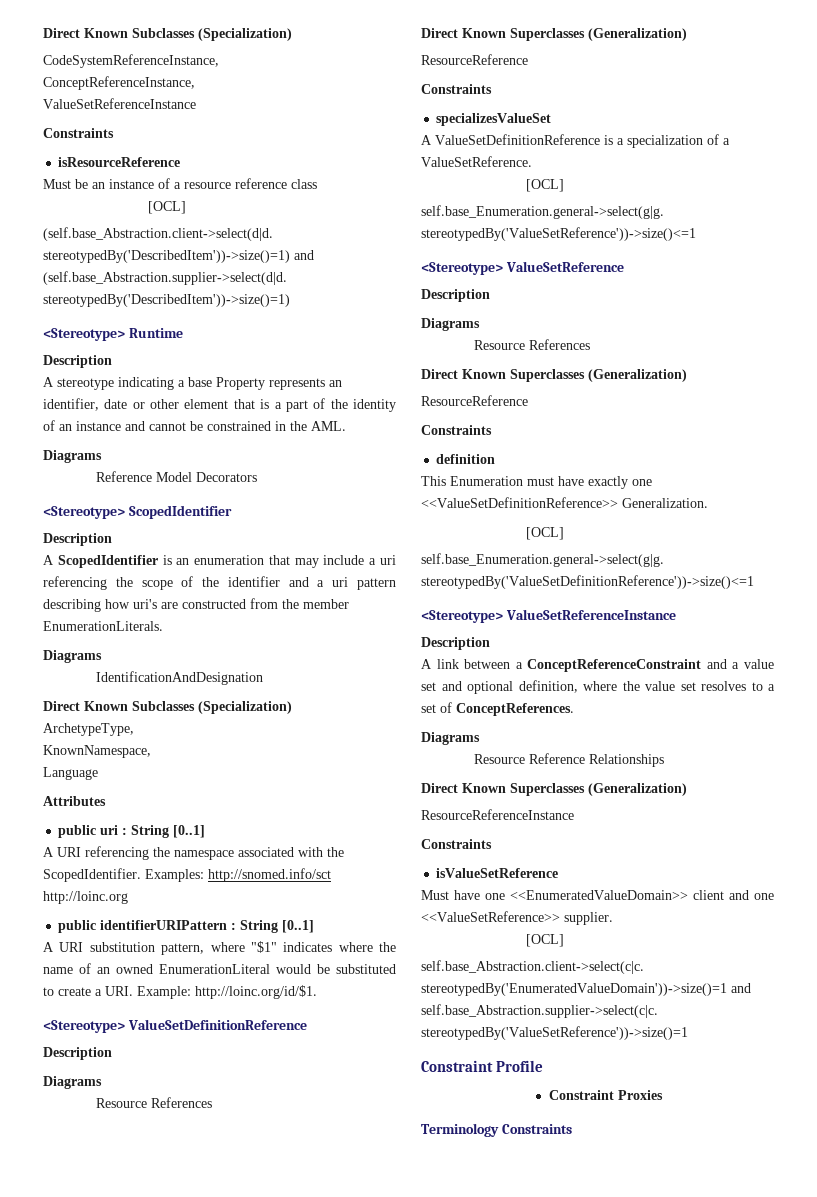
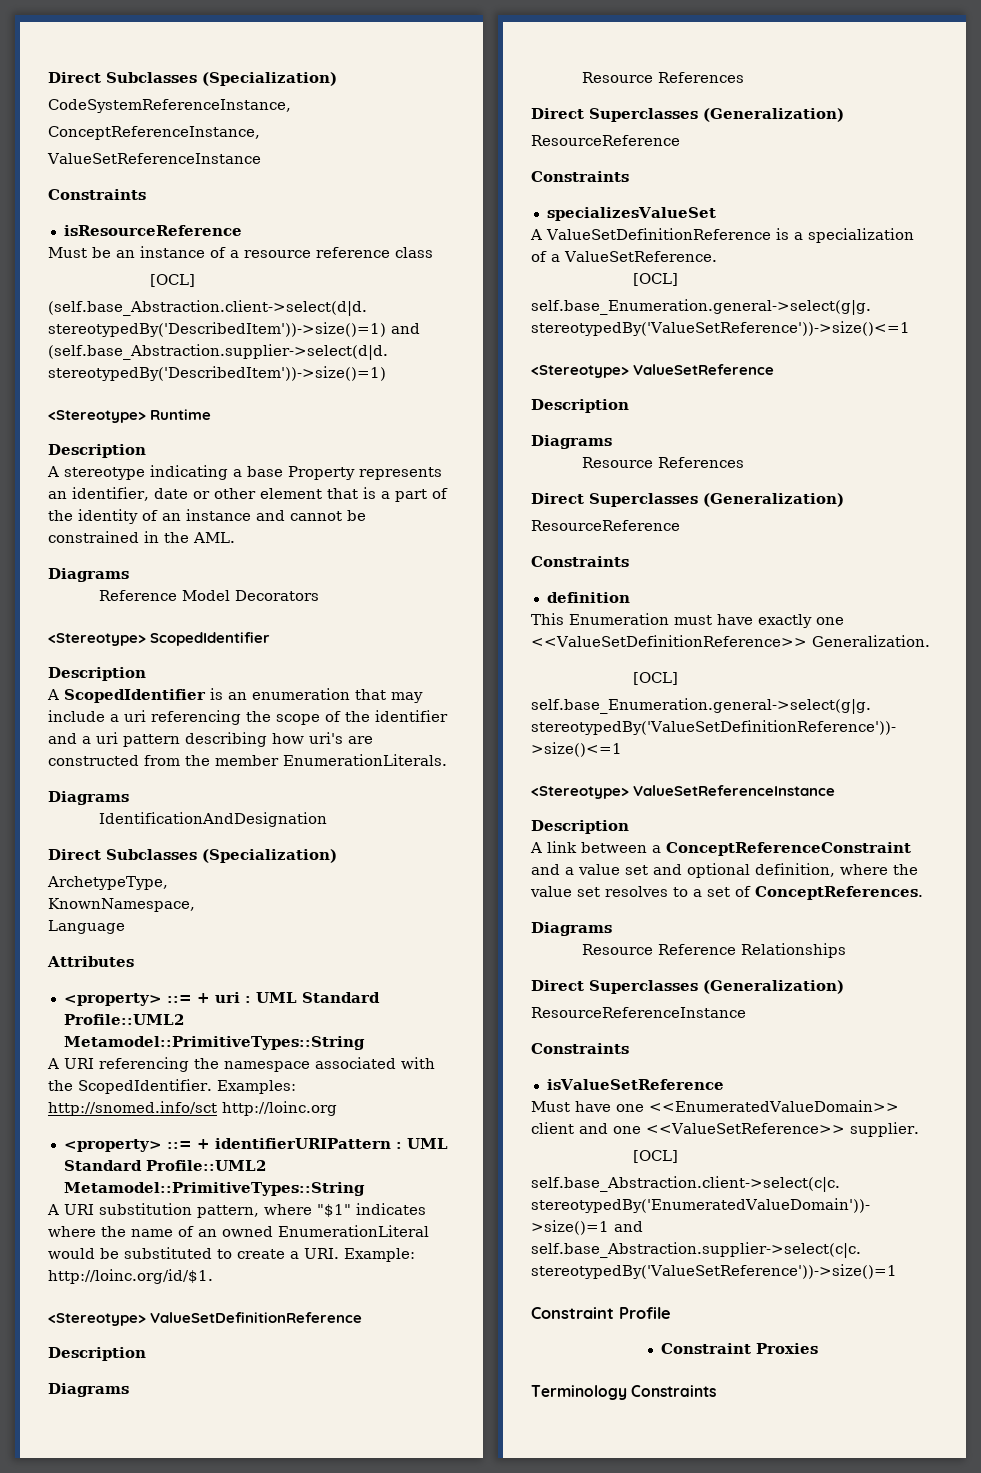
[43,28,128,38] Direct Known -> [48,72,101,83] Direct
[84,701,128,711] Known -> (101, 854) none
[58,825,206,838] public uri : String [0..1] -> [63,992,380,1006] [63,1014,184,1025] [63,1036,365,1050] <property> ::= + uri : UML Standard Profile::UML2 Metamodel::PrimitiveTypes::String
[58,920,315,933] public identifierURIPattern : String [0..1] -> [63,1138,448,1152] [63,1160,266,1171] [63,1182,365,1196] <property> ::= + identifierURIPattern : UML Standard Profile::UML2 Metamodel::PrimitiveTypes::String
[462,28,506,38] Known -> (584, 113) none
[462,369,506,379] Known -> (584, 498) none
[462,783,506,793] Known -> (584, 985) none

